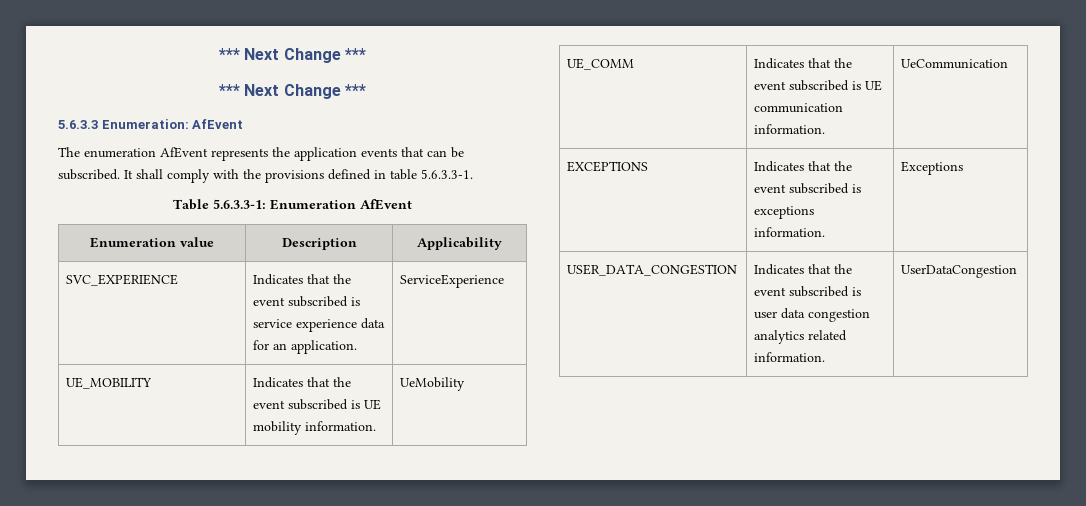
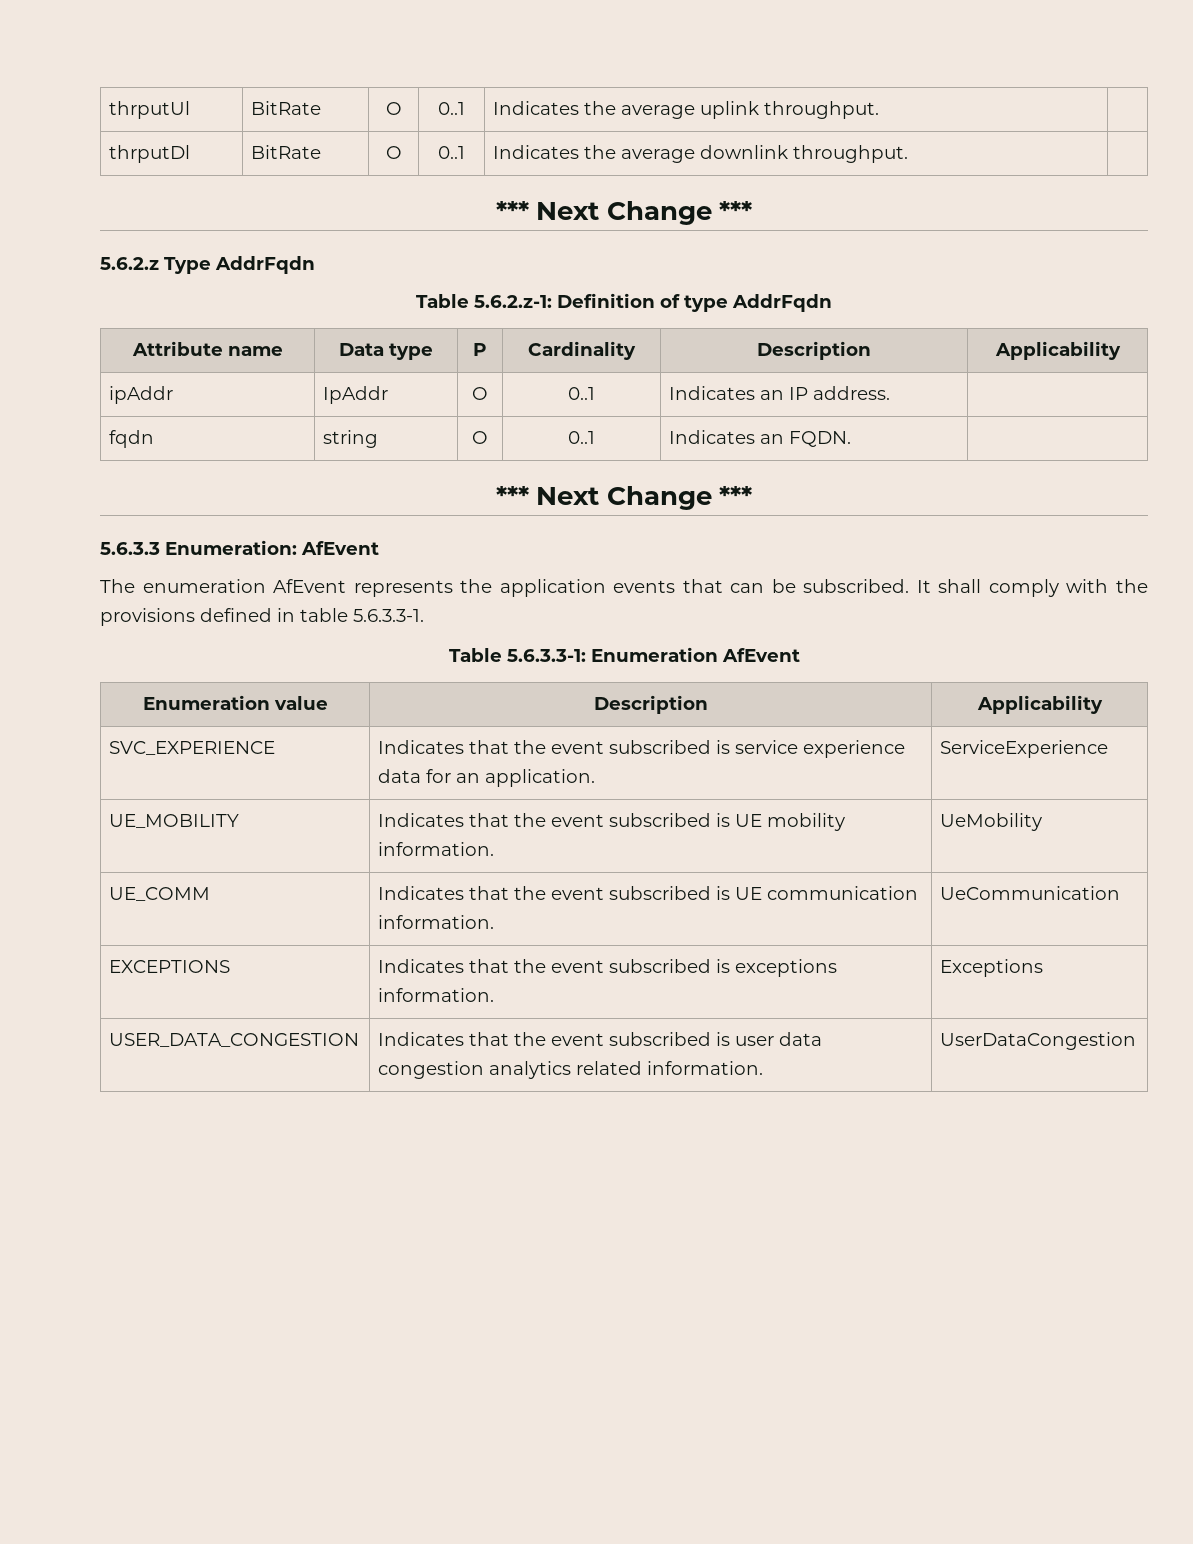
[219,48,366,63] *** Next Change *** -> [109,101,191,119] [251,101,322,115] [385,102,402,115] [438,102,465,115] [493,101,880,119] [109,145,191,163] [251,145,322,159] [385,146,402,159] [438,146,465,159] [493,145,909,163] [496,201,752,225] [100,256,315,274] [416,293,832,312] [131,341,283,356] [339,343,433,360] [473,343,487,356] [528,341,636,360] [757,341,871,360] [994,341,1121,360] [109,386,174,404] [323,386,389,404] [472,387,488,400] [568,387,595,400] [669,386,891,400] [109,430,155,448] [323,430,379,448] [472,431,488,444] [568,431,595,444] [669,430,852,447] thrputUl | BitRate | O | 0..1 | Indicates the average uplink throughput. | // thrputDl | BitRate | O | 0..1 | Indicates the average downlink throughput. | // *** Next Change *** // 5.6.2.z Type AddrFqdn // Table 5.6.2.z-1: Definition of type AddrFqdn // Attribute name | Data type | P | Cardinality | Description | Applicability // ipAddr | IpAddr | O | 0..1 | Indicates an IP address. | // fqdn | string | O | 0..1 | Indicates an FQDN. |

